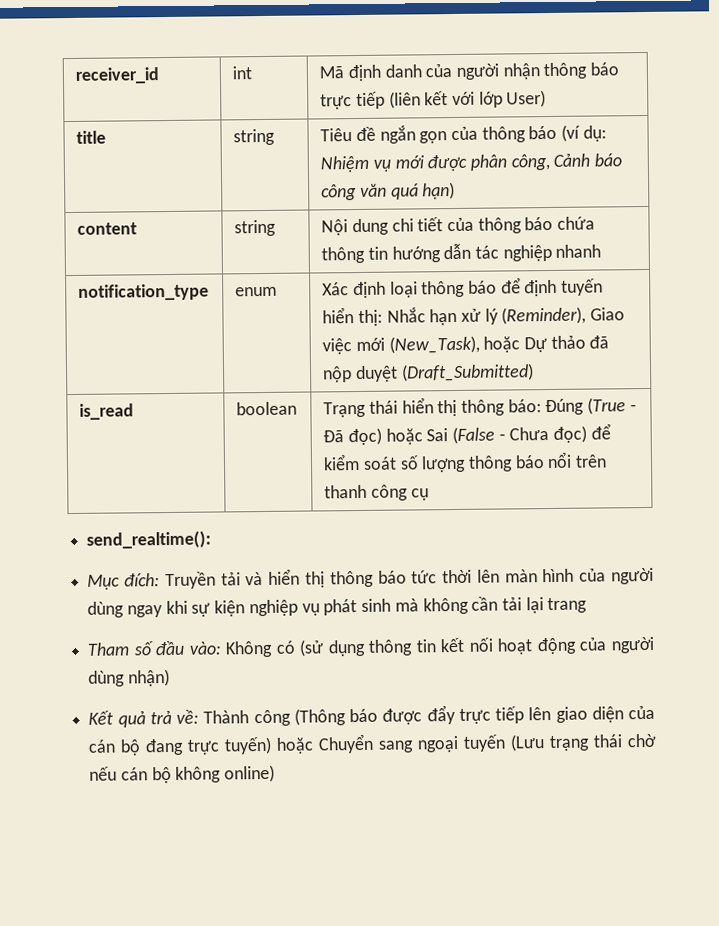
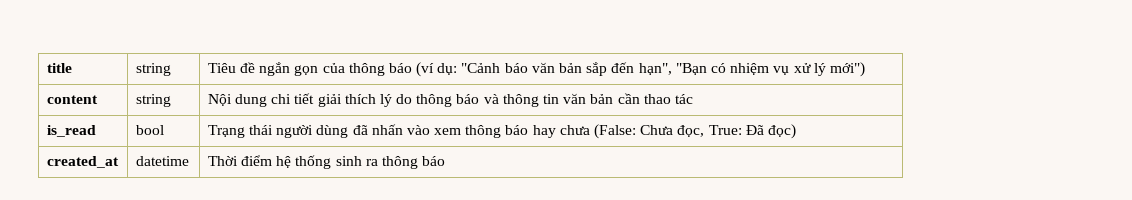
[75,67,161,84] [232,66,253,80] [319,62,620,82] [320,90,547,110] receiver_id | int | Mã định danh của người nhận thông báo trực tiếp (liên kết với lớp User) // -> (46, 68) none
[320,153,623,173] [321,181,456,201] Nhiệm vụ mới được phân công, Cảnh báo công văn quá hạn) -> [461,62,865,77] "Cảnh báo văn bản sắp đến hạn", "Bạn có nhiệm vụ xử lý mới")
[446,216,596,234] [321,243,602,264] [78,283,210,301] [235,286,278,297] [322,277,604,299] [322,306,626,327] [322,335,610,355] [322,363,534,383] của thông báo chứa thông tin hướng dẫn tác nghiệp nhanh // notification_type | enum | Xác định loại thông báo để định tuyến hiển thị: Nhắc hạn xử lý (Reminder), Giao việc mới (New_Task), hoặc Dự thảo đã nộp duyệt (Draft_Submitted) -> [317,93,693,107] giải thích lý do thông báo và thông tin văn bản cần thao tác
[236,401,298,416] boolean -> [135,125,164,135] bool
[401,397,637,417] [323,423,611,446] [323,451,608,473] [324,484,429,501] [86,530,212,549] [87,567,655,590] [87,596,588,618] [87,636,655,658] [88,669,170,687] [88,705,655,728] [88,733,656,756] [89,764,276,784] hiển thị thông báo: Đúng (True - Đã đọc) hoặc Sai (False - Chưa đọc) để kiểm soát số lượng thông báo nổi trên thanh công cụ // send_realtime(): // Mục đích: Truyền tải và hiển thị thông báo tức thời lên màn hình của người dùng ngay khi sự kiện nghiệp vụ phát sinh mà không cần tải lại trang // Tham số đầu vào: Không có (sử dụng thông tin kết nối hoạt động của người dùng nhận) // Kết quả trả về: Thành công (Thông báo được đẩy trực tiếp lên giao diện của cán bộ đang trực tuyến) hoặc Chuyển sang ngoại tuyến (Lưu trạng thái chờ nếu cán bộ không online) -> [276,124,796,139] [46,156,119,168] [135,156,189,166] [207,155,446,169] người dùng đã nhấn vào xem thông báo hay chưa (False: Chưa đọc, True: Đã đọc) // created_at | datetime | Thời điểm hệ thống sinh ra thông báo

